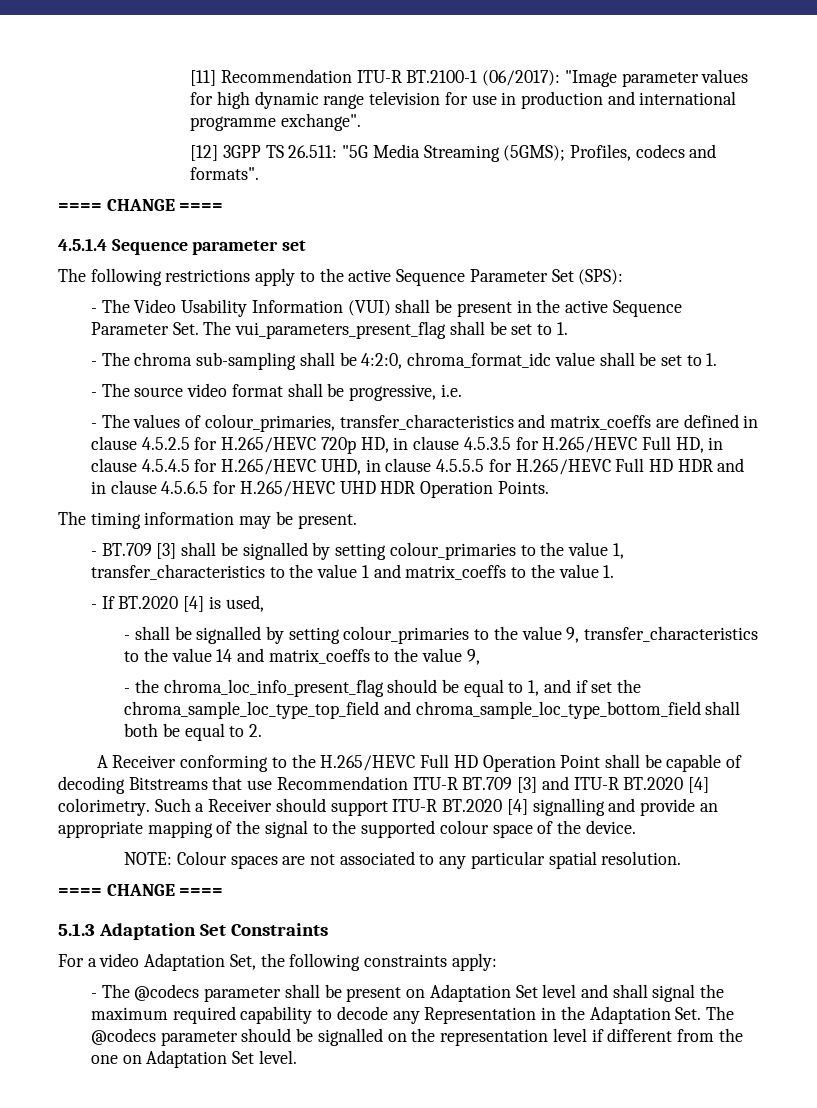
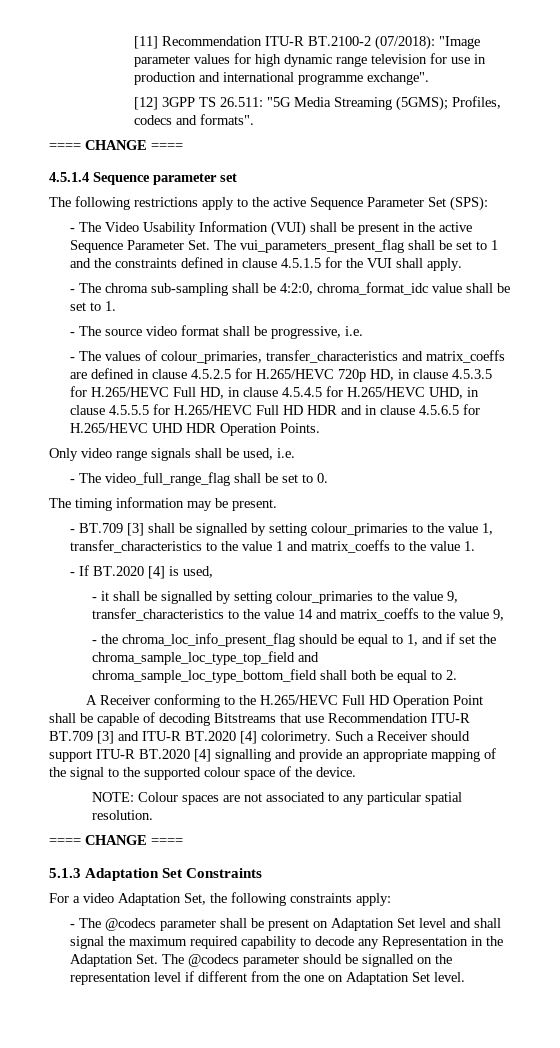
[406,70,561,86] BT.2100-1 (06/2017): -> [308,35,436,50] BT.2100-2 (07/2018):
[556,322,568,335] 1. -> [491,240,499,250] [70,257,463,271] 1 and the constraints defined in clause 4.5.1.5 for the VUI shall apply.
(549, 487) none -> [49,448,295,461] [70,472,329,486] // Only video range signals shall be used, i.e. // - The video_full_range_flag shall be set to 0.
(131, 637) none -> [100,591,109,601] it

